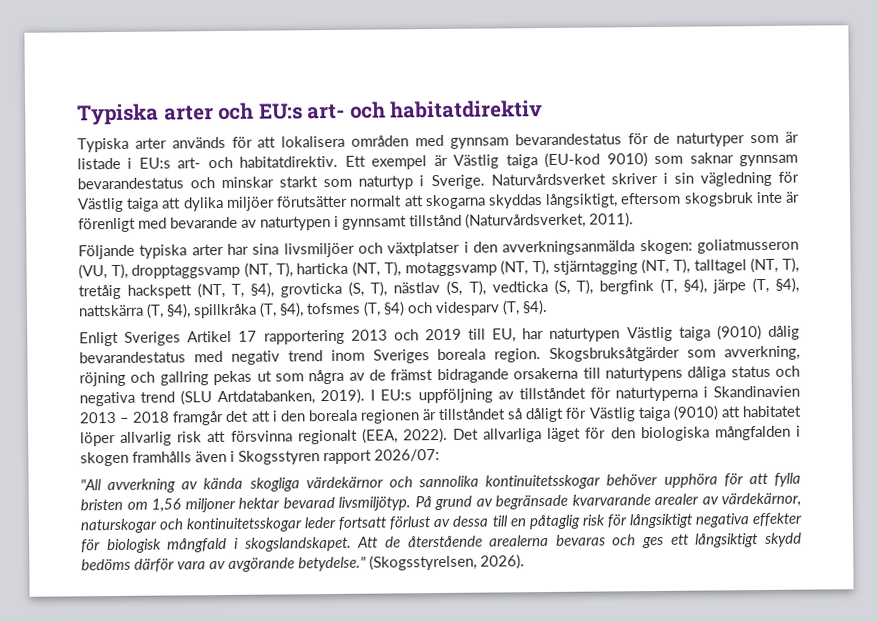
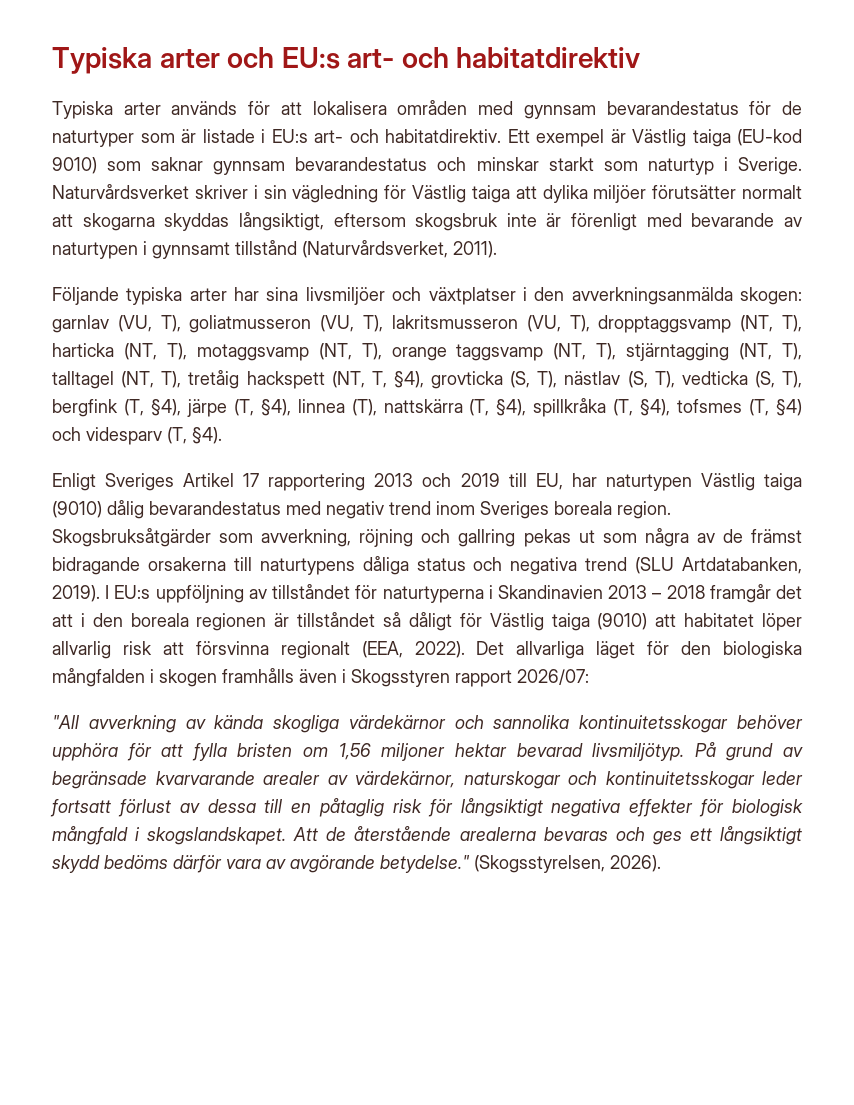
[697,238,799,254] goliatmusseron -> [52,315,518,333] garnlav (VU, T), goliatmusseron (VU, T), lakritsmusseron
(549, 267) none -> [391,343,617,361] orange taggsvamp (NT, T),
(799, 285) none -> [297,399,377,416] linnea (T),

